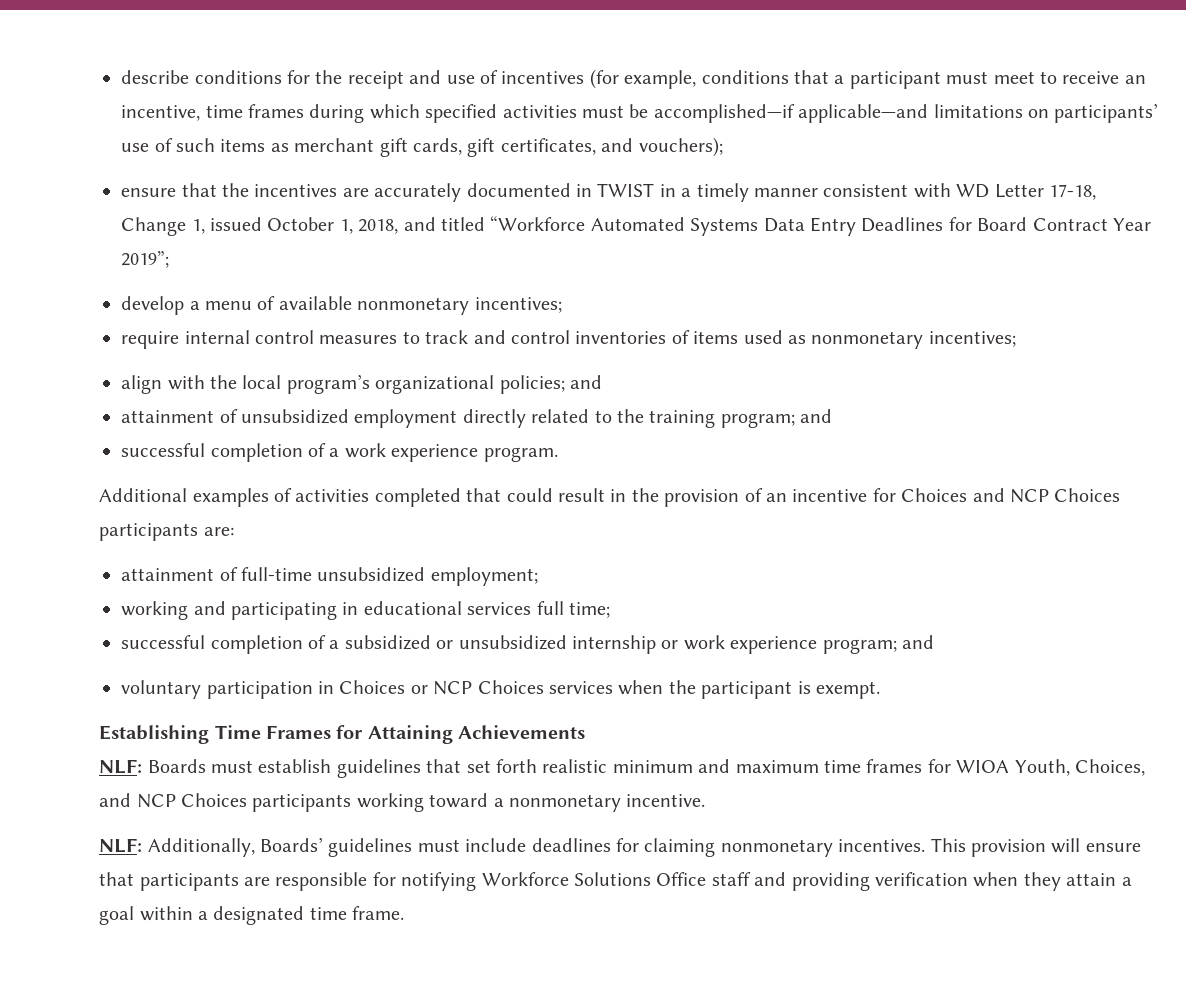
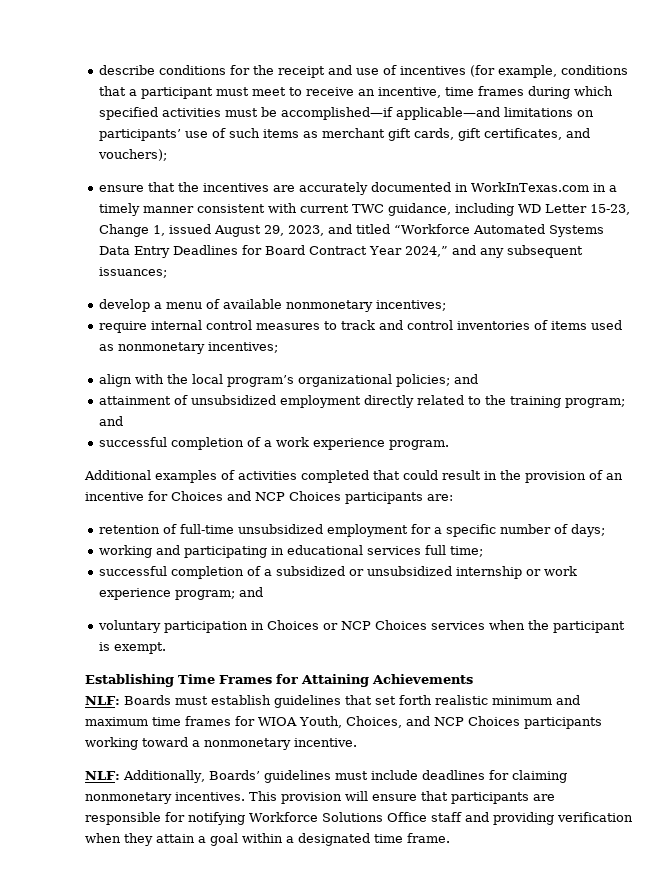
[597,183,655,197] TWIST -> [470,182,589,192] WorkInTexas.com
(951, 190) none -> [299,203,514,216] current TWC guidance, including
[1049,184,1097,200] 17-18, -> [589,204,630,215] 15-23,
[267,217,399,234] October 1, 2018, -> [213,225,324,237] August 29, 2023,
[121,250,170,268] 2019”; -> [404,245,583,258] [98,267,167,278] 2024,” and any subsequent issuances;
[121,568,215,581] attainment -> [98,525,160,534] retention
[430,567,538,586] employment; -> [326,524,605,537] employment for a specific number of days;

